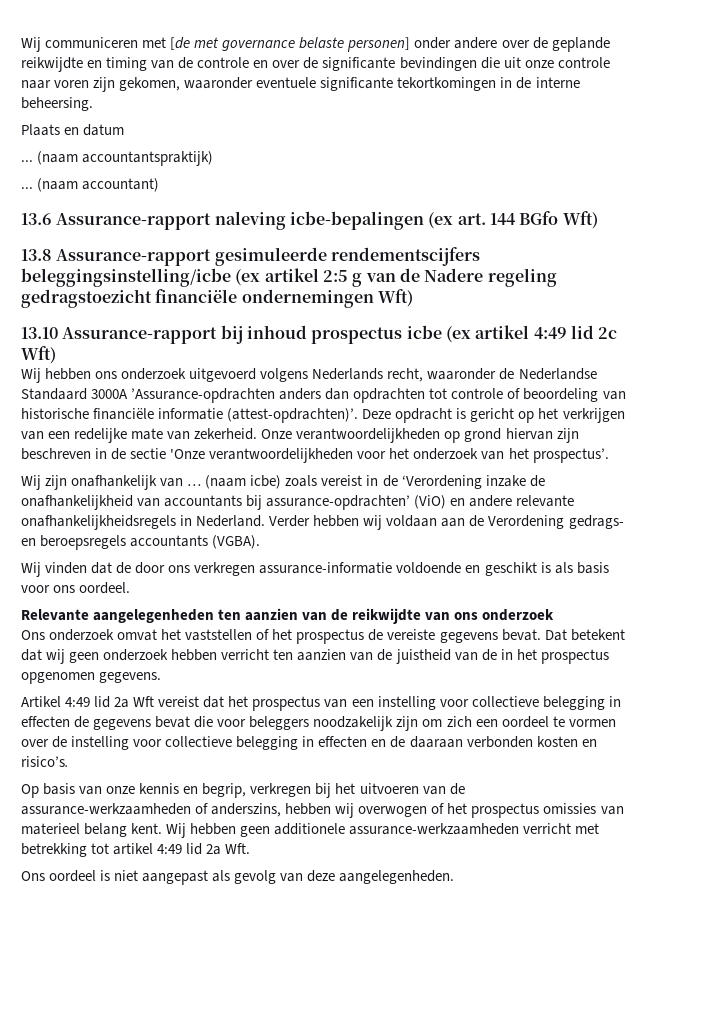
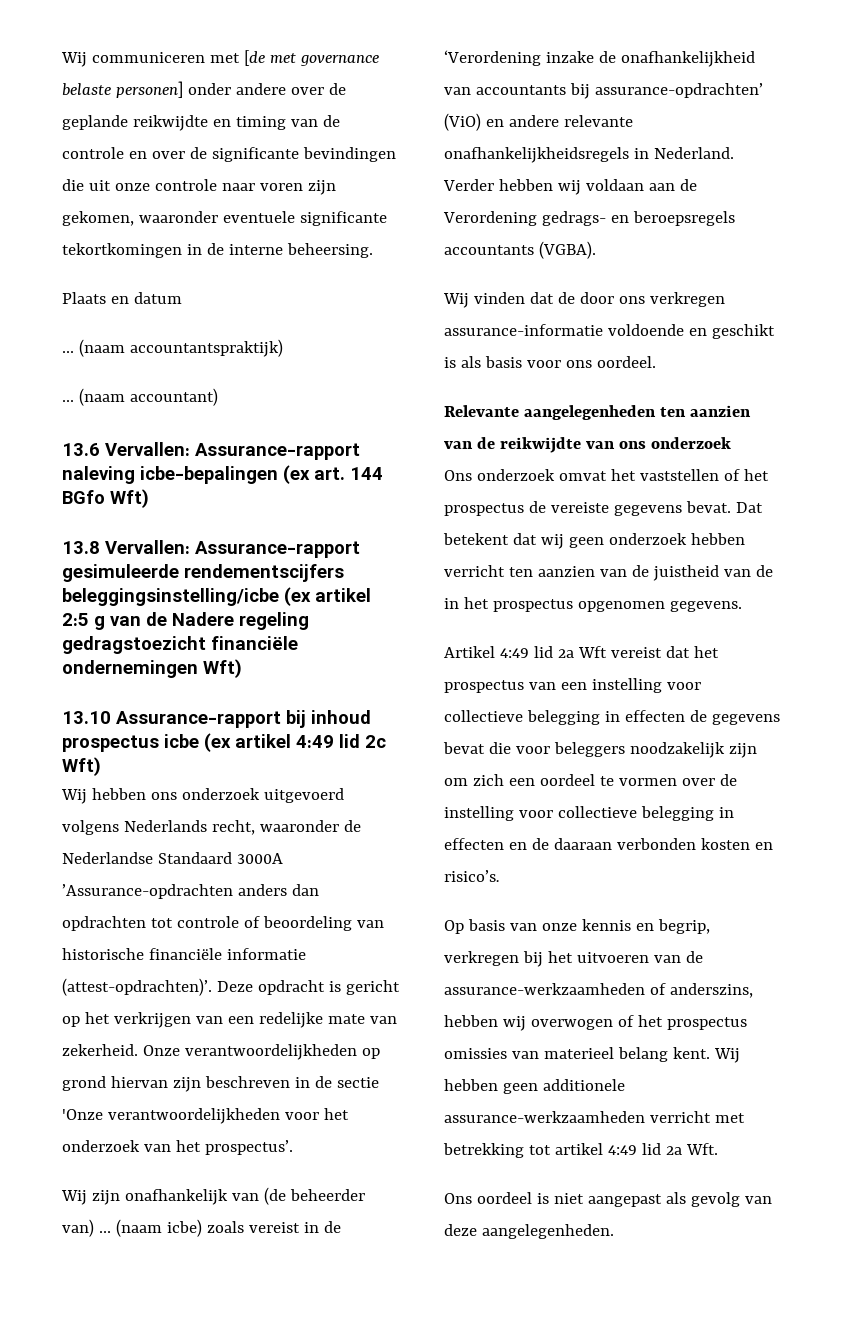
(52, 219) none -> [105,442,190,456] Vervallen:
(52, 255) none -> [105,540,190,554] Vervallen:
(184, 482) none -> [263,1187,365,1205] [62,1219,94,1237] (de beheerder van)

